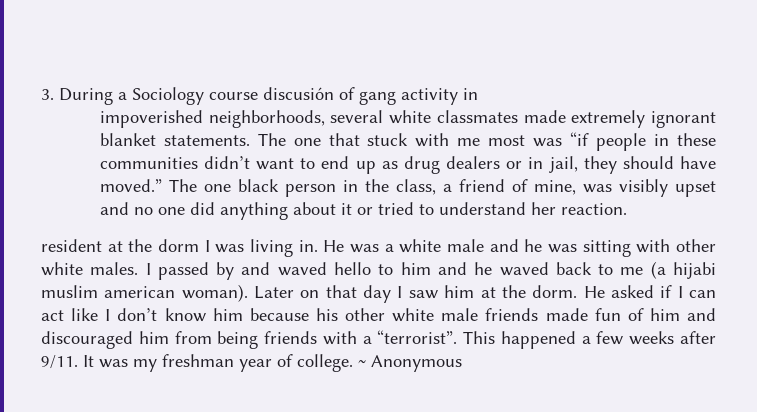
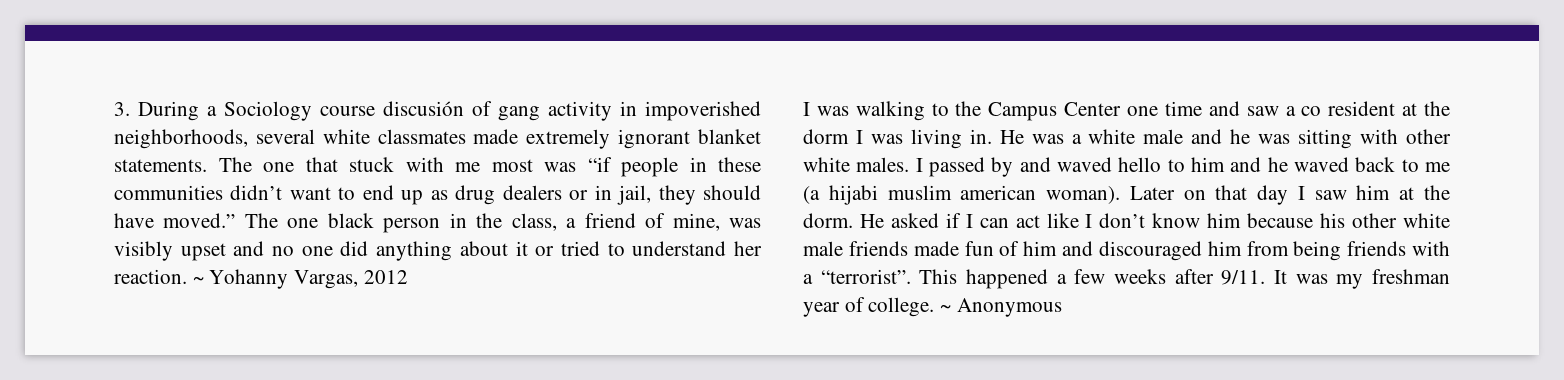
(478, 94) // -> (637, 108) none
(627, 209) // -> [192,269,408,289] [803,101,1322,121] ~ Yohanny Vargas, 2012 // I was walking to the Campus Center one time and saw a co

